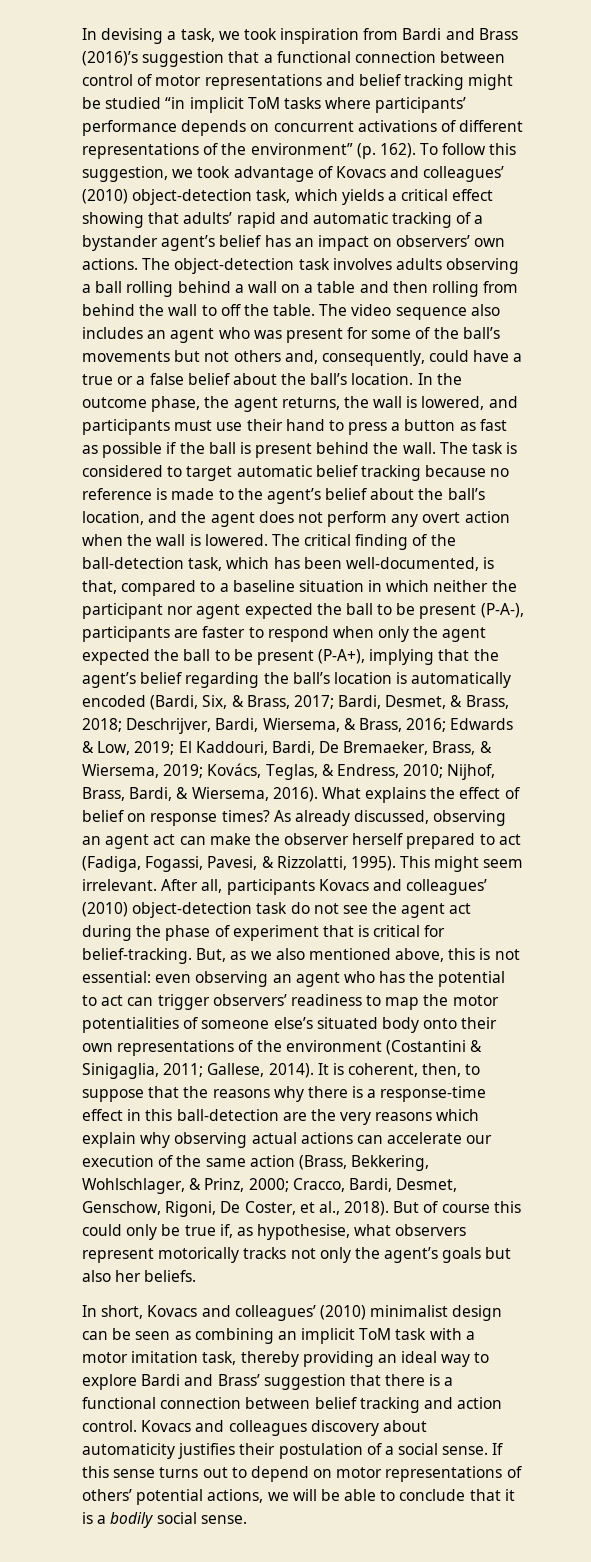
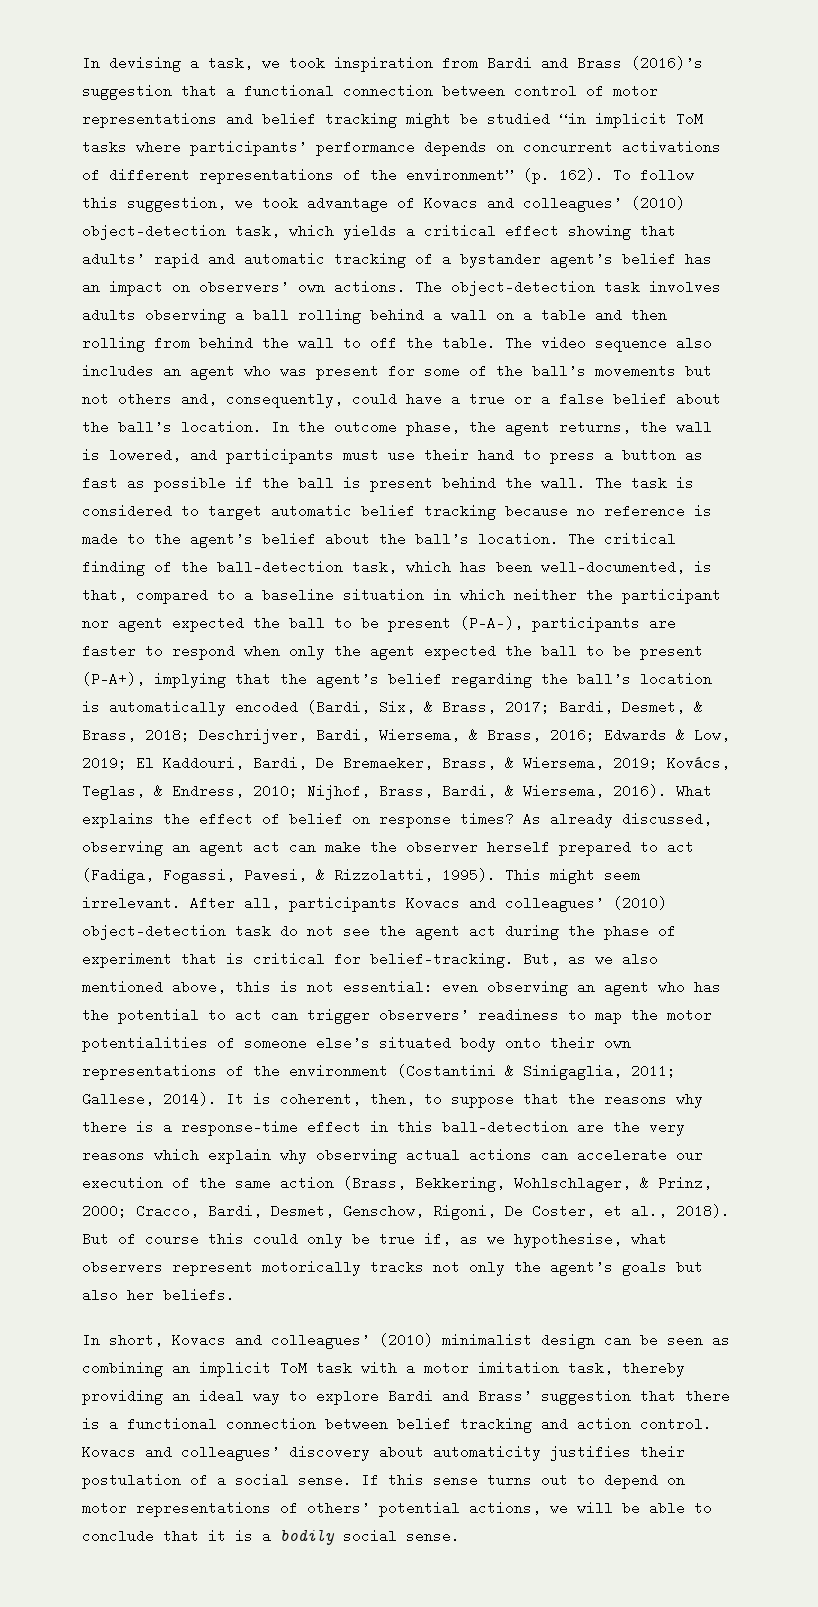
[82,511,510,527] [82,534,268,546] location, and the agent does not perform any overt action when the wall is lowered. -> [478,532,559,546] location.
(253, 1231) none -> [487,1232,505,1246] we
[228,1420,307,1436] colleagues -> [181,1445,280,1461] colleagues’

